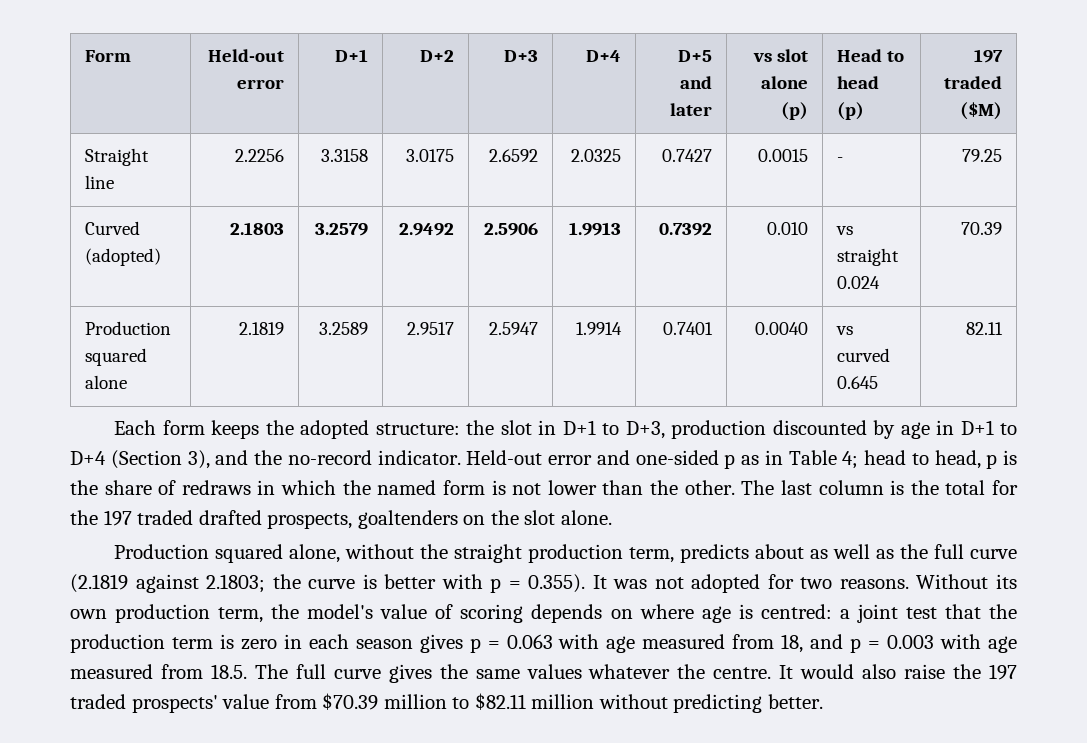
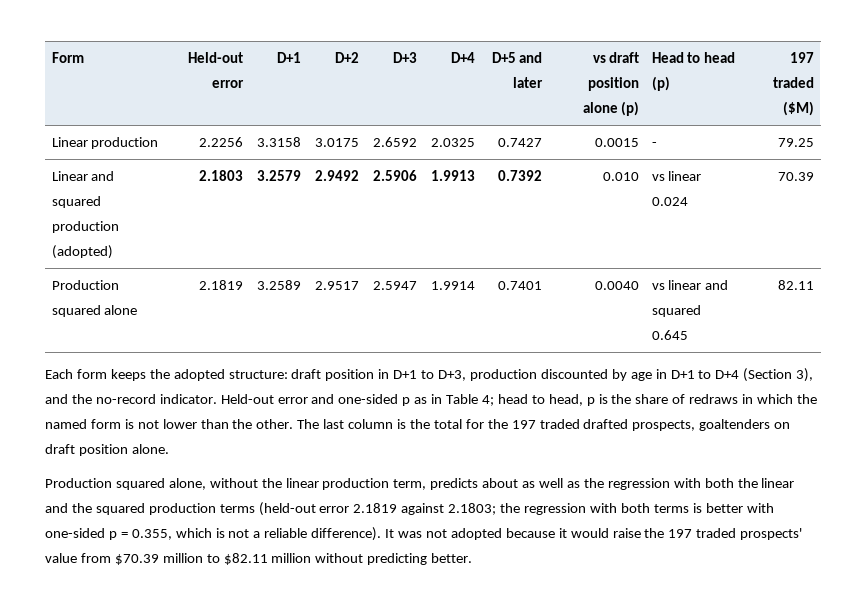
[777,49,809,62] slot -> [609,52,640,63] [588,77,640,91] draft position
[84,148,149,166] [84,175,114,189] Straight line -> [51,137,159,149] Linear production
[84,221,140,235] Curved -> [51,171,115,181] [51,196,101,208] [51,221,119,233] Linear and squared production
[836,248,899,266] straight -> [668,171,702,181] linear
[836,348,890,362] curved -> [668,280,729,290] [651,305,701,317] linear and squared
[466,420,532,435] the slot -> [291,369,375,381] draft position
[490,510,556,525] the slot -> [45,444,128,456] draft position
[454,544,523,563] straight -> [285,478,319,488] linear
[934,544,1018,559] [70,574,356,593] full curve (2.1819 against 2.1803; the curve -> [607,478,795,490] [45,502,689,516] regression with both the linear and the squared production terms (held-out error 2.1819 against 2.1803; the regression with both terms
[490,574,1017,593] [70,604,1017,623] [70,634,1018,653] [70,664,897,683] p = 0.355). It was not adopted for two reasons. Without its own production term, the model's value of scoring depends on where age is centred: a joint test that the production term is zero in each season gives p = 0.063 with age measured from 18, and p = 0.003 with age measured from 18.5. The full curve gives the same values whatever the centre. It would also -> [45,527,609,541] one-sided p = 0.355, which is not a reliable difference). It was not adopted because it would

